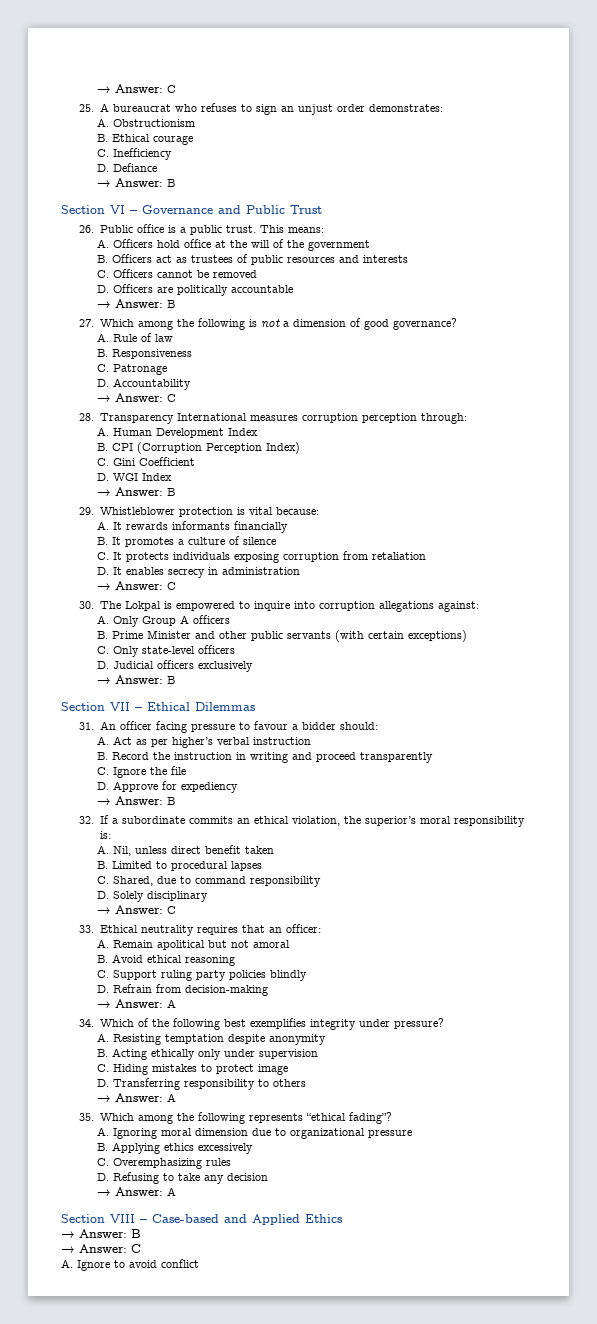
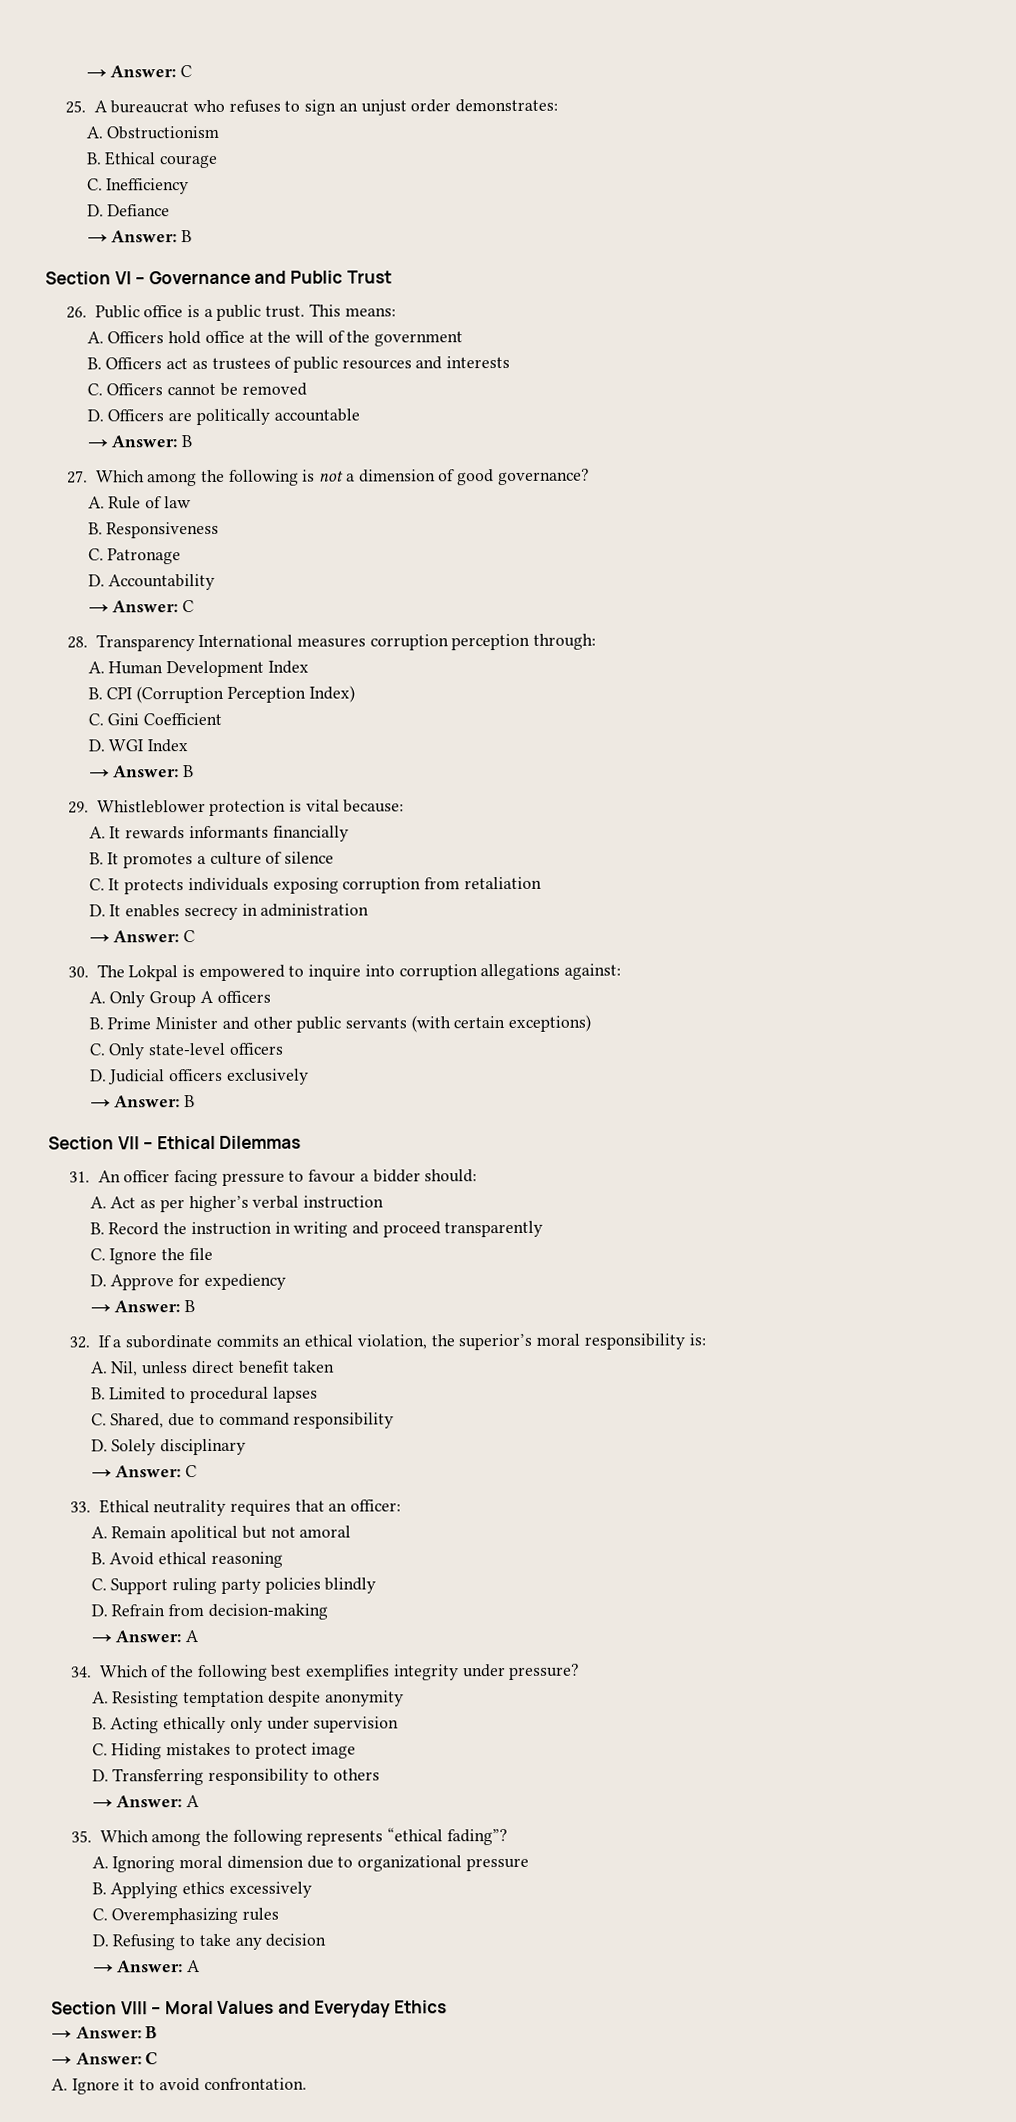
[152,1214,300,1225] Case-based and Applied -> [164,2000,391,2018] Moral Values and Everyday
(110, 1265) none -> [123,2078,136,2091] it
[161,1259,199,1268] conflict -> [203,2077,307,2091] confrontation.

